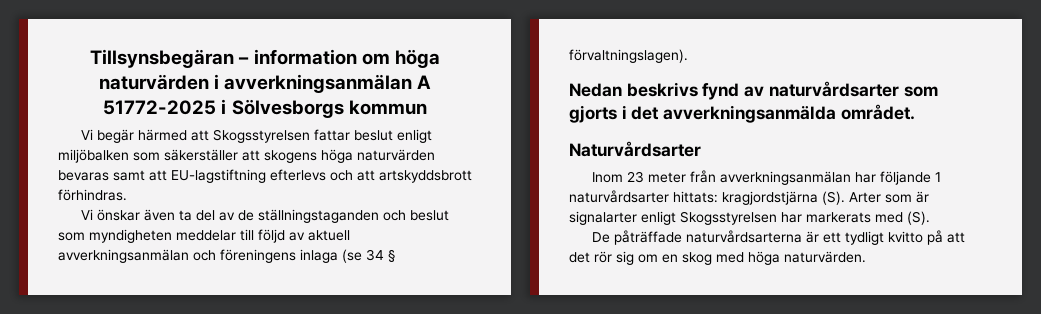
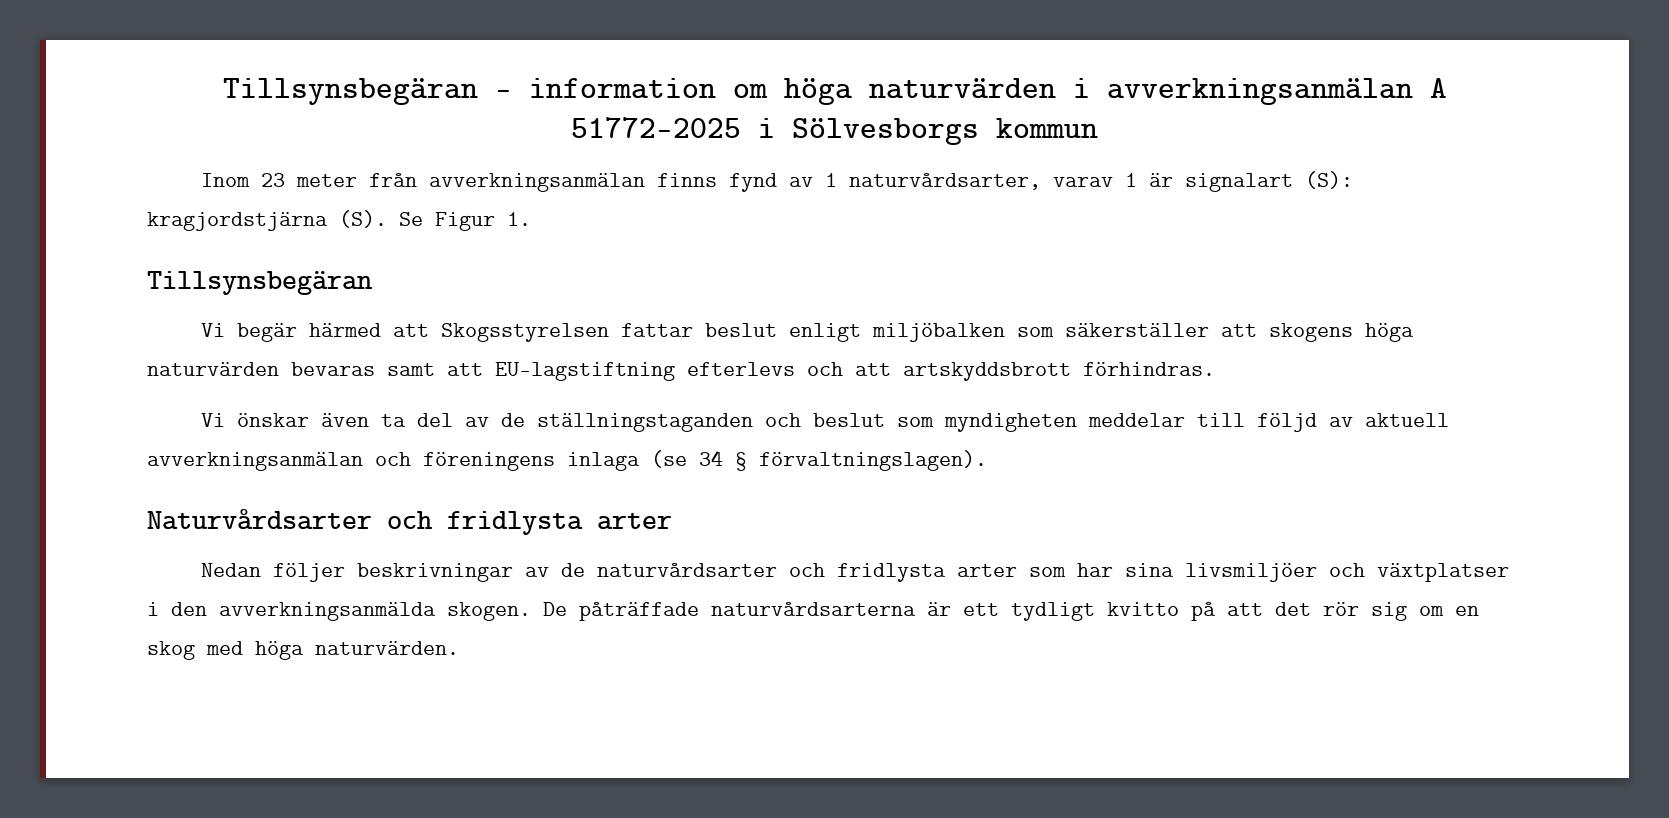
(427, 107) none -> [200,171,1353,192] [147,210,531,231] [147,271,373,295] // Inom 23 meter från avverkningsanmälan finns fynd av 1 naturvårdsarter, varav 1 är signalart (S): kragjordstjärna (S). Se Figur 1. // Tillsynsbegäran
[569,81,938,100] [569,104,915,123] [569,141,701,157] [592,170,942,185] [569,190,929,205] [569,211,930,225] Nedan beskrivs fynd av naturvårdsarter som gjorts i det avverkningsanmälda området. // Naturvårdsarter // Inom 23 meter från avverkningsanmälan har följande 1 naturvårdsarter hittats: kragjordstjärna (S). Arter som är signalarter enligt Skogsstyrelsen har markerats med (S). // -> [147,509,672,535] [200,563,1509,582] [147,602,531,621] Naturvårdsarter och fridlysta arter // Nedan följer beskrivningar av de naturvårdsarter och fridlysta arter som har sina livsmiljöer och växtplatser i den avverkningsanmälda skogen.

